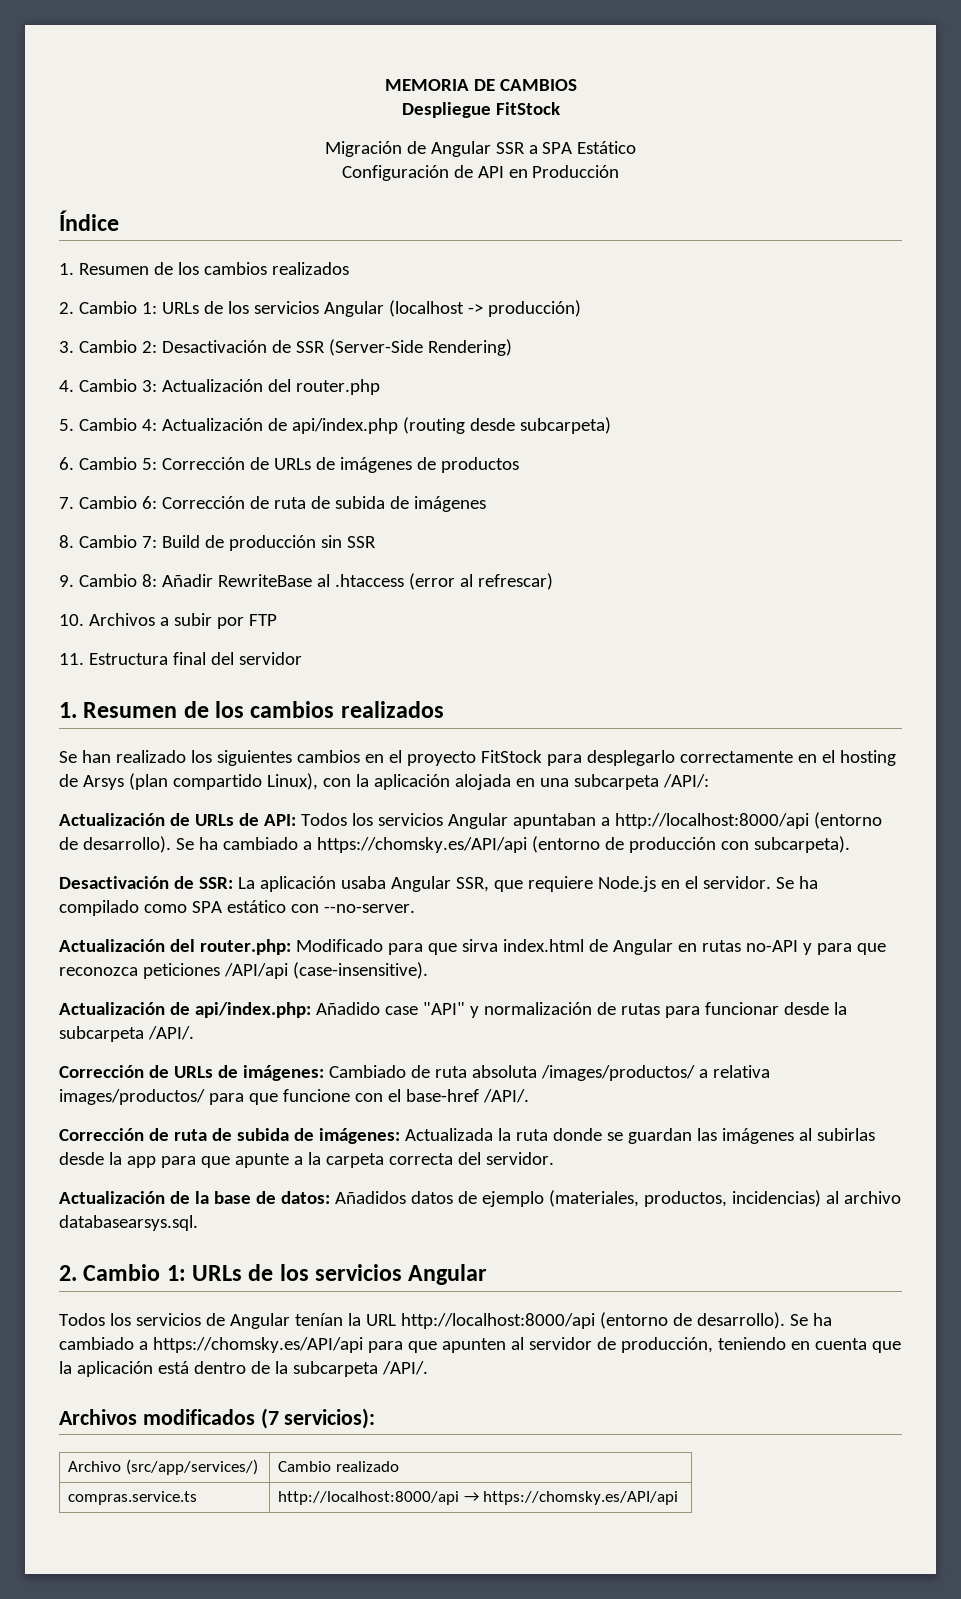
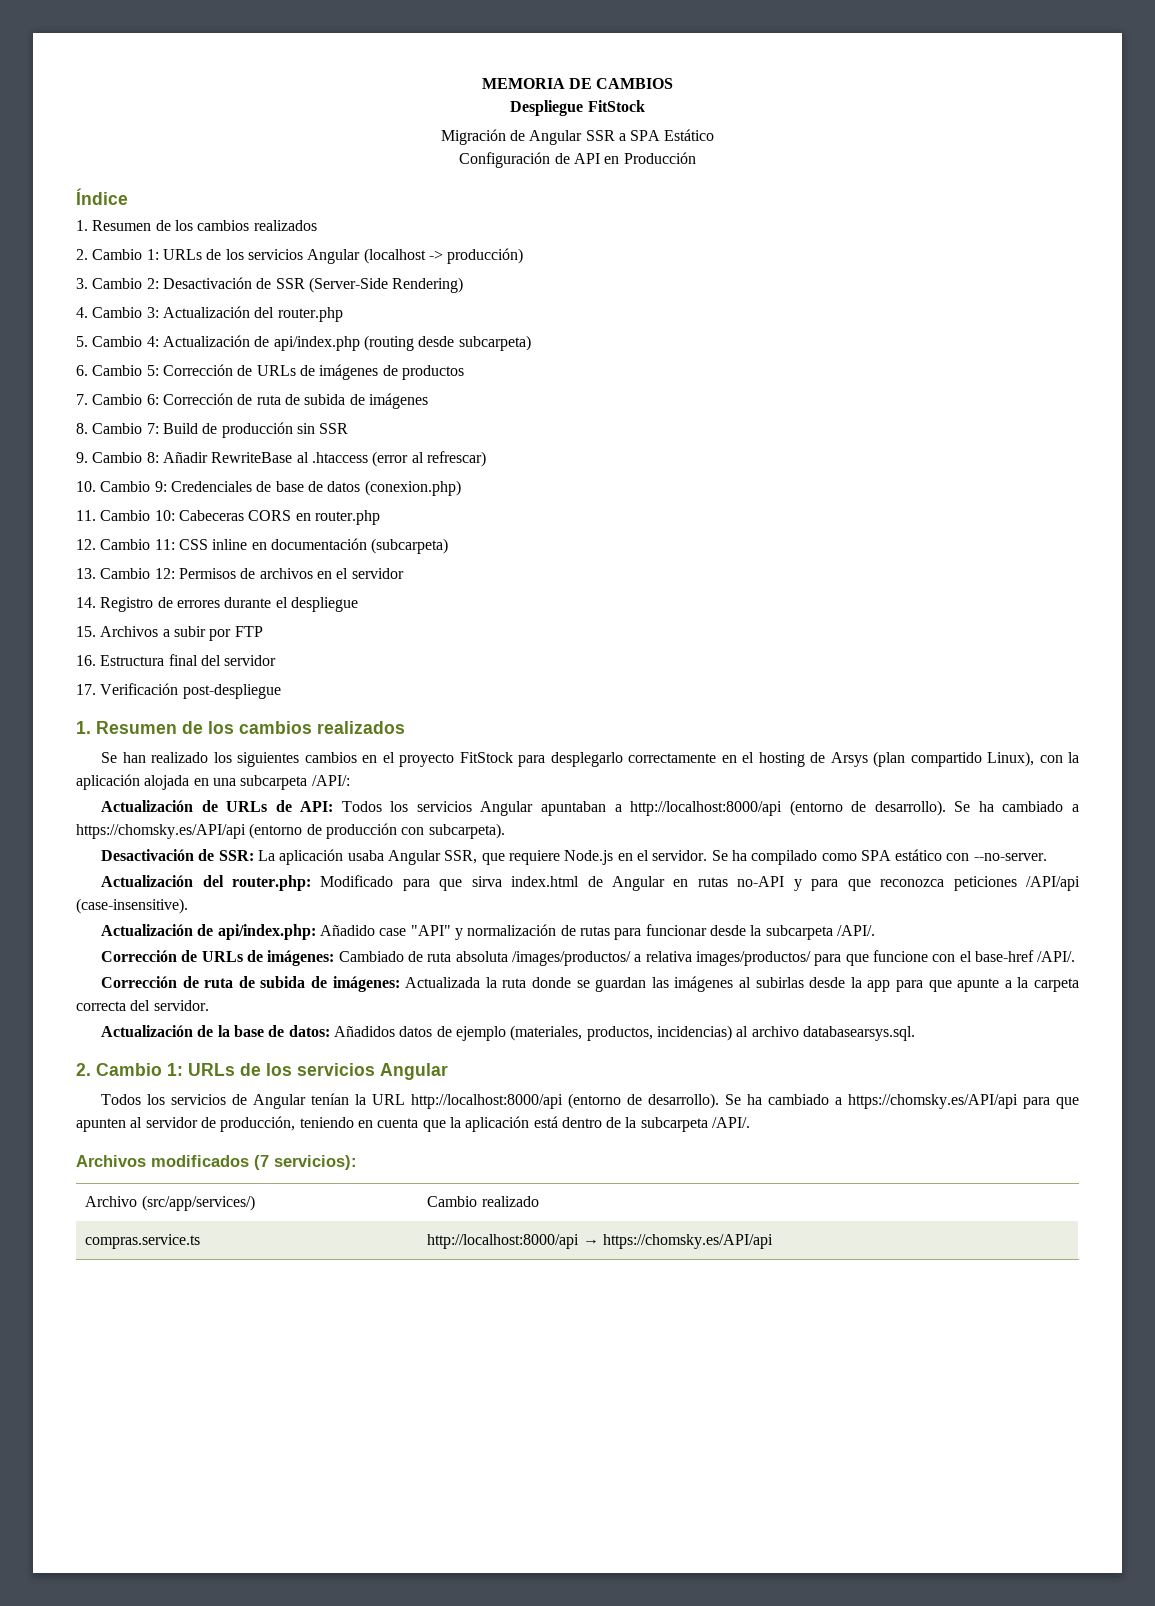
(84, 620) none -> [100,480,461,496] [76,510,380,525] [76,538,449,554] [76,568,404,579] [76,597,358,612] [76,626,96,637] Cambio 9: Credenciales de base de datos (conexion.php) // 11. Cambio 10: Cabeceras CORS en router.php // 12. Cambio 11: CSS inline en documentación (subcarpeta) // 13. Cambio 12: Permisos de archivos en el servidor // 14. Registro de errores durante el despliegue // 15.
[59,653,84,665] 11. -> [76,655,96,666] 16.
(302, 658) none -> [76,683,281,699] // 17. Verificación post-despliegue

